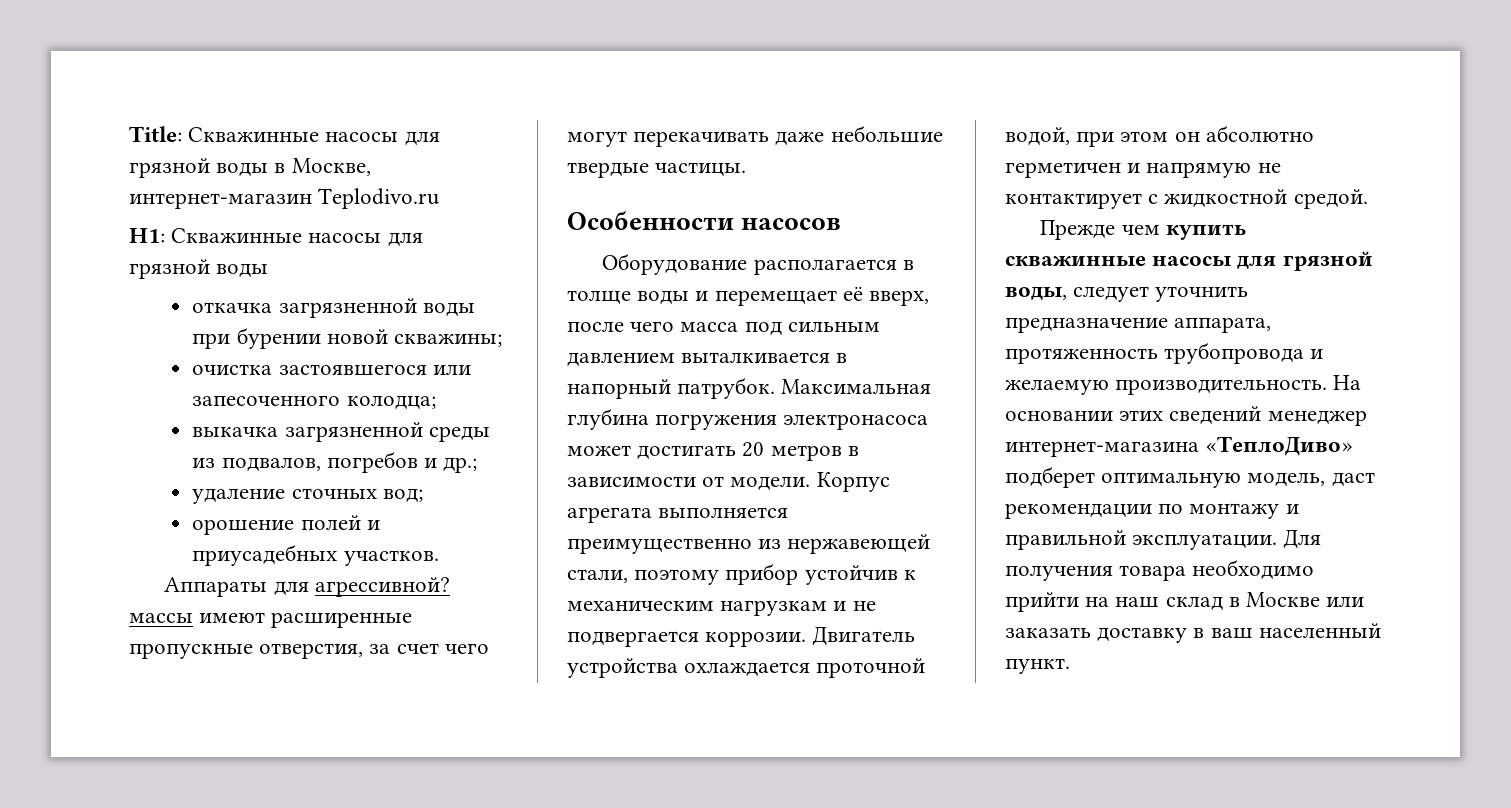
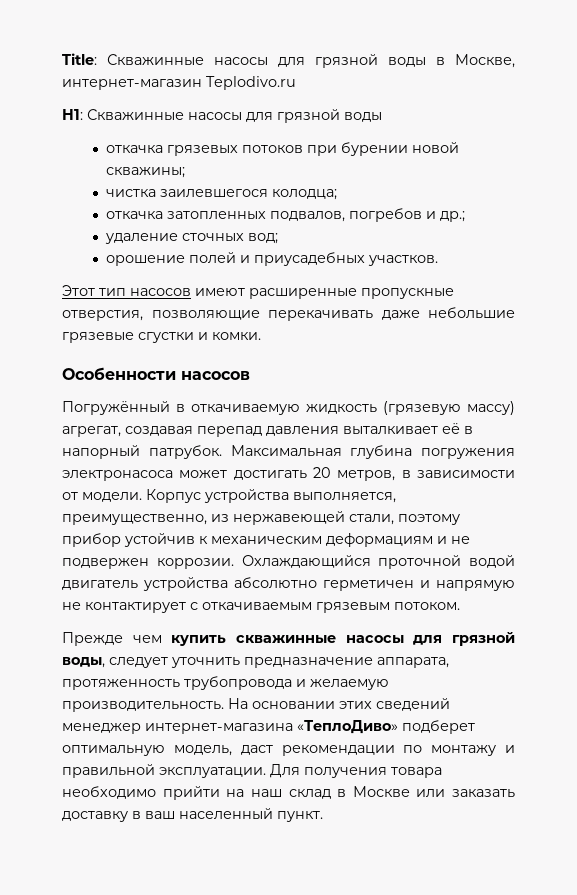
[278,298,475,318] загрязненной воды -> [167,145,304,156] грязевых потоков
[192,364,471,376] [192,395,436,410] [192,422,490,442] [192,458,216,468] очистка застоявшегося или запесоченного колодца; // выкачка загрязненной среды из -> [106,189,338,200] [106,211,267,220] чистка заилевшегося колодца; // откачка затопленных
[164,577,450,597] [129,612,413,628] [129,643,489,659] [567,125,943,147] [567,162,747,178] [567,211,842,230] [602,253,914,275] [567,286,930,306] [567,321,880,336] [567,352,831,367] Аппараты для агрессивной? массы имеют расширенные пропускные отверстия, за счет чего могут перекачивать даже небольшие твердые частицы. // Особенности насосов // Оборудование располагается в толще воды и перемещает её вверх, после чего масса под сильным давлением выталкивается -> [62,285,454,299] [62,307,515,321] [62,332,261,343] [62,367,250,380] [62,401,515,415] [62,423,460,437] Этот тип насосов имеют расширенные пропускные отверстия, позволяющие перекачивать даже небольшие грязевые сгустки и комки. // Особенности насосов // Погружённый в откачиваемую жидкость (грязевую массу) агрегат, создавая перепад давления выталкивает её
[770,445,842,461] метров -> [337,470,396,481] метров,
[567,507,789,523] [567,538,752,554] агрегата выполняется преимущественно -> [204,489,396,503] [62,514,207,525] устройства выполняется, преимущественно,
[720,600,828,616] нагрузкам -> [326,533,433,547] деформациям
[567,626,916,647] [567,658,926,678] [1005,127,1200,147] подвергается коррозии. Двигатель устройства охлаждается проточной водой, при этом он -> [62,555,515,569] [62,577,228,591] подвержен коррозии. Охлаждающийся проточной водой двигатель устройства
[1164,189,1368,209] жидкостной средой. -> [202,602,460,613] откачиваемым грязевым потоком.

